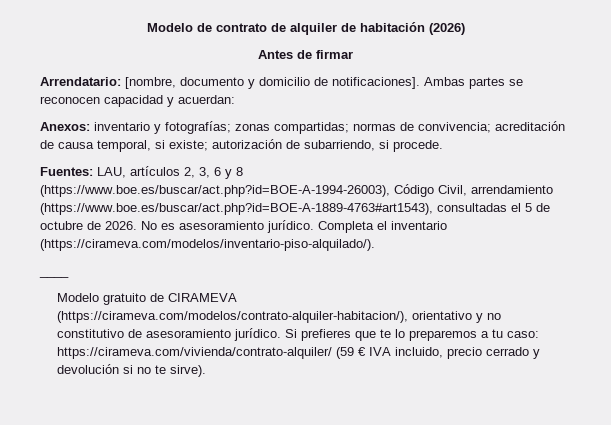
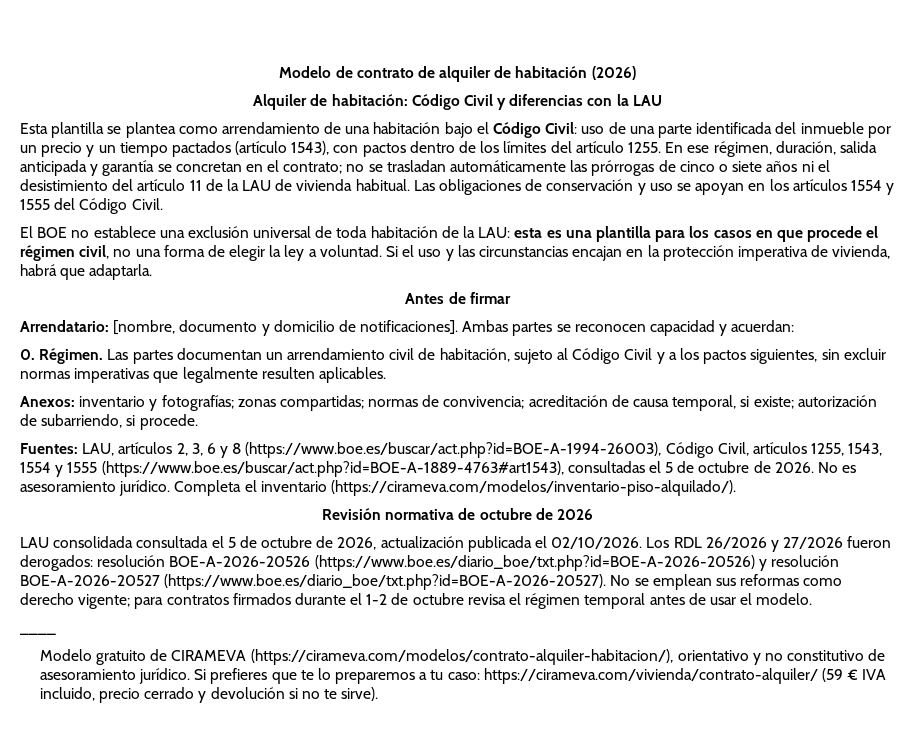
(465, 29) none -> [253,94,662,110] [20,122,891,138] [20,141,877,157] [20,160,830,176] [20,179,895,195] [20,198,163,214] [20,226,879,242] [20,245,891,261] [20,264,153,280] // Alquiler de habitación: Código Civil y diferencias con la LAU // Esta plantilla se plantea como arrendamiento de una habitación bajo el Código Civil: uso de una parte identificada del inmueble por un precio y un tiempo pactados (artículo 1543), con pactos dentro de los límites del artículo 1255. En ese régimen, duración, salida anticipada y garantía se concretan en el contrato; no se trasladan automáticamente las prórrogas de cinco o siete años ni el desistimiento del artículo 11 de la LAU de vivienda habitual. Las obligaciones de conservación y uso se apoyan en los artículos 1554 y 1555 del Código Civil. // El BOE no establece una exclusión universal de toda habitación de la LAU: esta es una plantilla para los casos en que procede el régimen civil, no una forma de elegir la ley a voluntad. Si el uso y las circunstancias encajan en la protección imperativa de vivienda, habrá que adaptarla.
(235, 99) none -> [20,348,886,364] [20,367,386,383] // 0. Régimen. Las partes documentan un arrendamiento civil de habitación, sujeto al Código Civil y a los pactos siguientes, sin excluir normas imperativas que legalmente resulten aplicables.
[471,185,553,194] arrendamiento -> [753,442,883,456] [20,462,98,477] artículos 1255, 1543, 1554 y 1555
(375, 245) none -> [322,508,593,520] [20,536,892,552] [20,555,839,571] [20,574,843,590] [20,593,813,609] // Revisión normativa de octubre de 2026 // LAU consolidada consultada el 5 de octubre de 2026, actualización publicada el 02/10/2026. Los RDL 26/2026 y 27/2026 fueron derogados: resolución BOE-A-2026-20526 (https://www.boe.es/diario_boe/txt.php?id=BOE-A-2026-20526) y resolución BOE-A-2026-20527 (https://www.boe.es/diario_boe/txt.php?id=BOE-A-2026-20527). No se emplean sus reformas como derecho vigente; para contratos firmados durante el 1-2 de octubre revisa el régimen temporal antes de usar el modelo.

